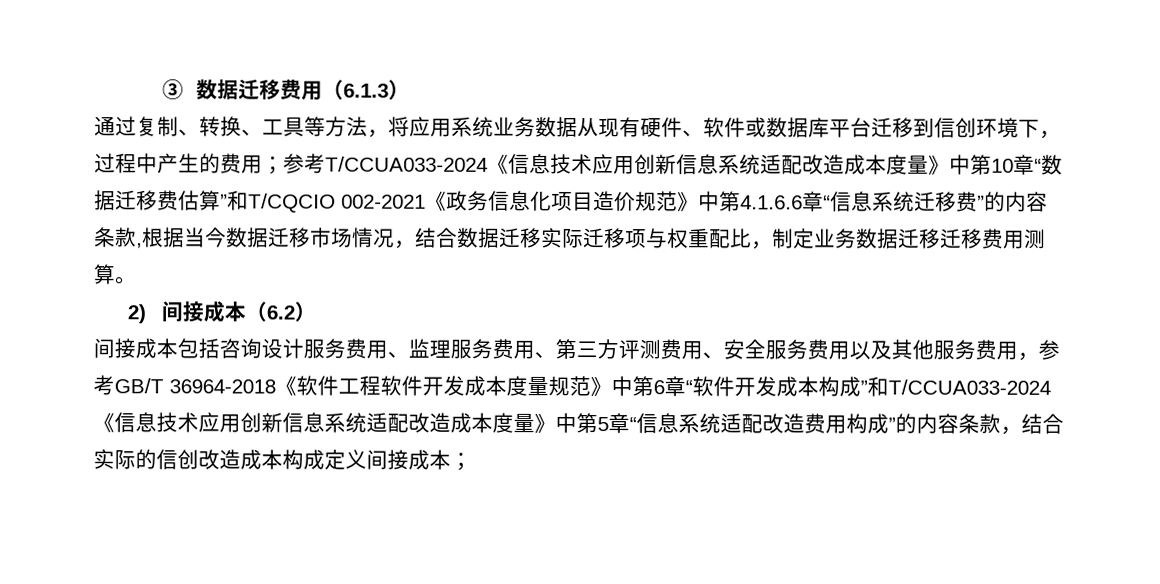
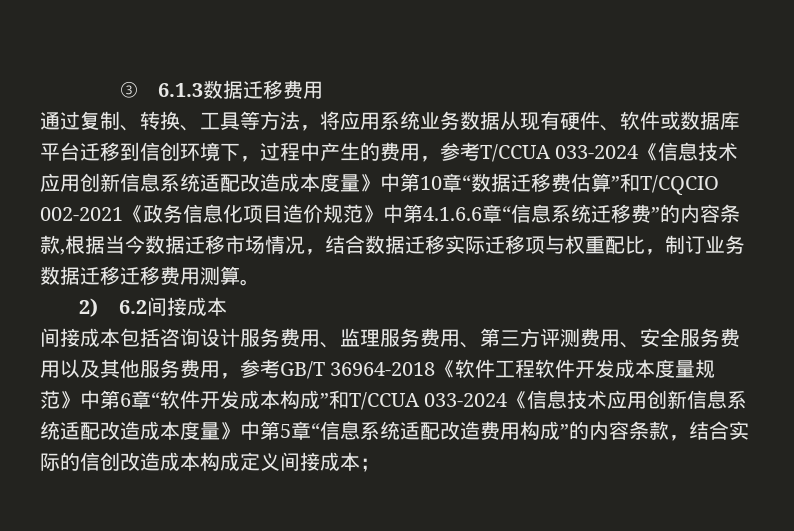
(184, 89) none -> [157,83,203,97] 6.1.3
[321,79,410,100] （6.1.3） -> (323, 90) none
[262,153,488,175] ；参考T/CCUA033-2024 -> [420,142,639,162] ，参考T/CCUA 033-2024
[793,228,815,249] 定 -> [685,235,705,254] 订
[160,300,316,323] 间接成本（6.2） -> [118,297,227,316] 6.2间接成本
[888,379,1051,395] T/CCUA033-2024 -> [349,392,508,410] T/CCUA 033-2024

